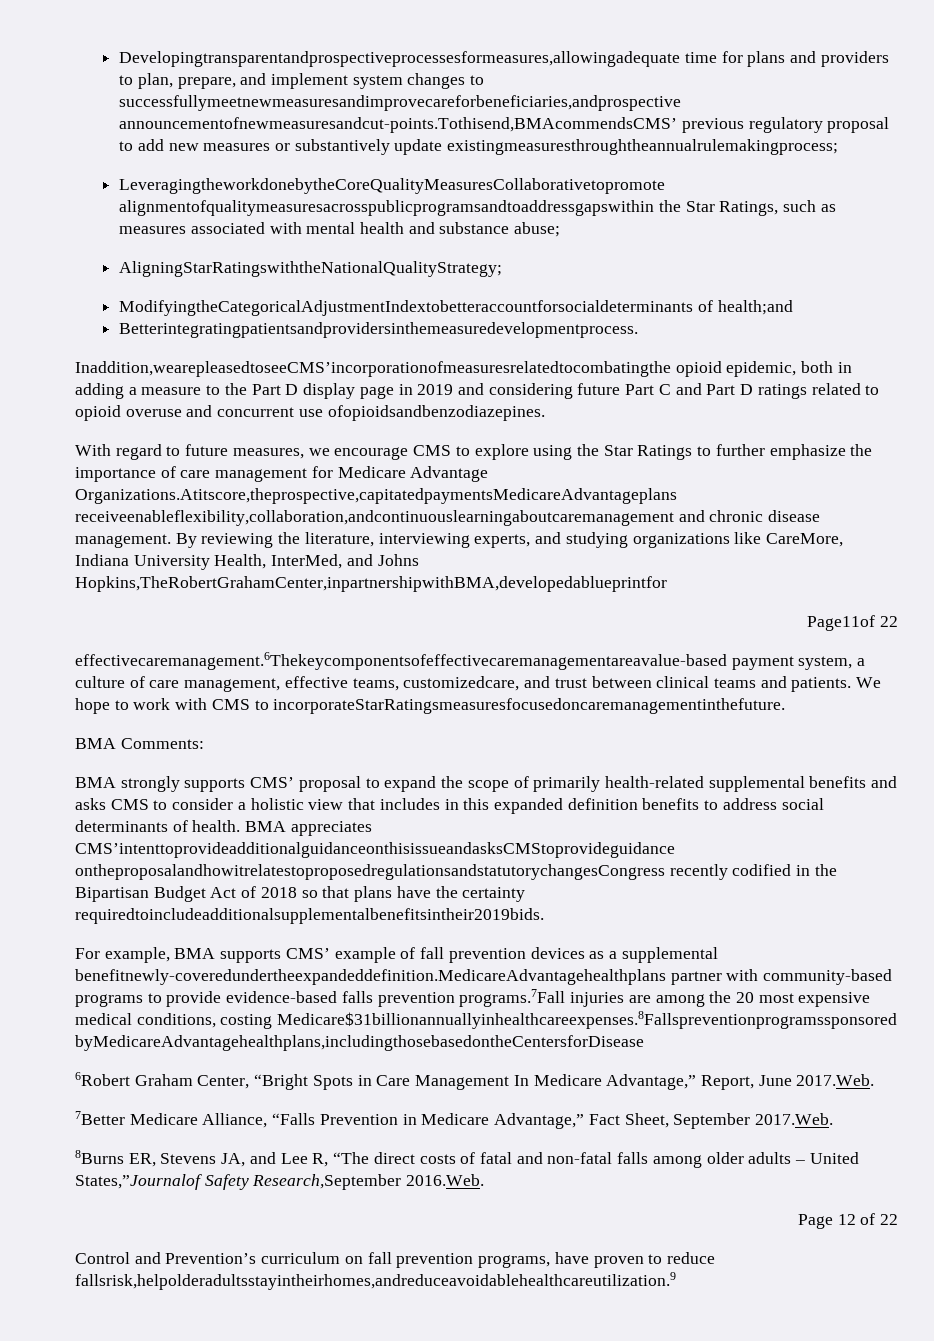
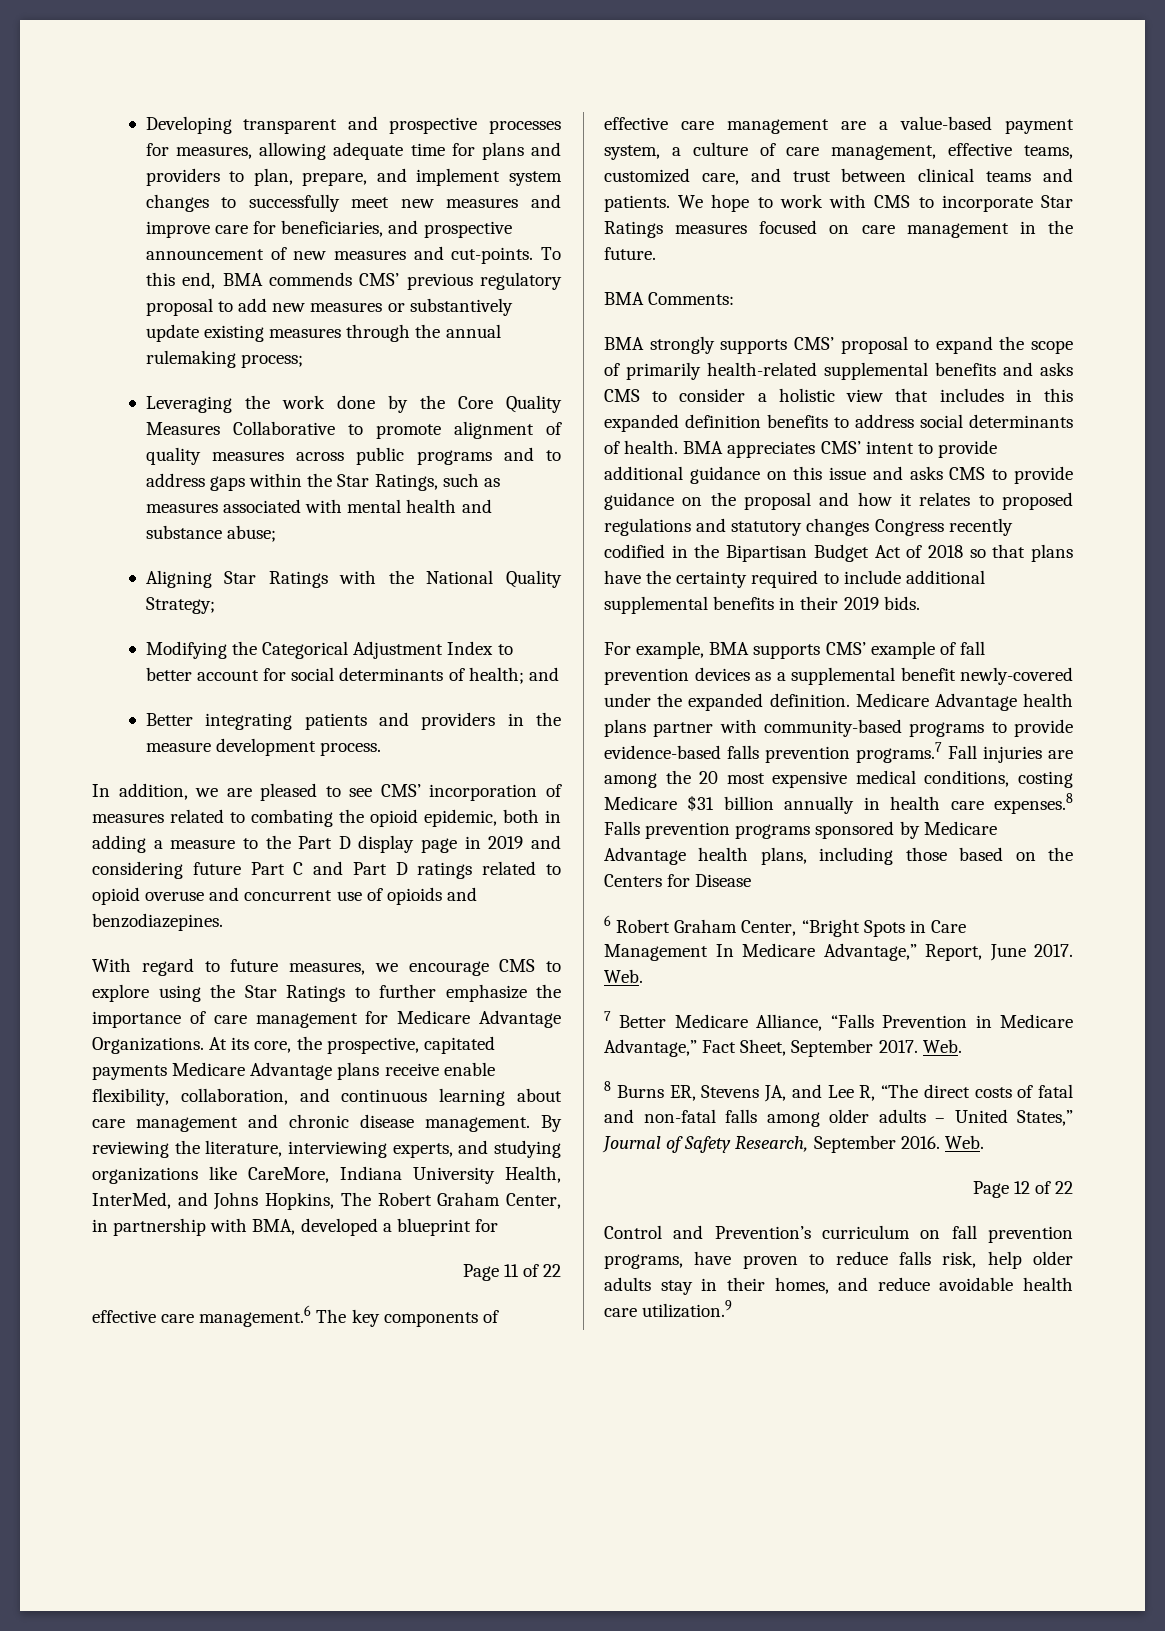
[119,51,681,67] Developingtransparentandprospectiveprocessesformeasures,allowingadequate -> [145,116,561,134] [145,142,404,160] Developing transparent and prospective processes for measures, allowing adequate
[119,95,682,111] [119,117,678,133] successfullymeetnewmeasuresandimprovecareforbeneficiaries,andprospective announcementofnewmeasuresandcut-points.Tothisend,BMAcommendsCMS’ -> [248,194,561,212] [145,220,512,238] [145,246,561,264] [145,272,400,289] successfully meet new measures and improve care for beneficiaries, and prospective announcement of new measures and cut-points. To this end, BMA commends CMS’
[447,139,839,155] [119,178,666,194] [119,200,655,216] existingmeasuresthroughtheannualrulemakingprocess; // LeveragingtheworkdonebytheCoreQualityMeasuresCollaborativetopromote alignmentofqualitymeasuresacrosspublicprogramsandtoaddressgapswithin -> [204,324,501,342] [145,350,304,368] [145,395,562,413] [145,421,562,439] [145,447,561,465] [145,473,303,491] existing measures through the annual rulemaking process; // Leveraging the work done by the Core Quality Measures Collaborative to promote alignment of quality measures across public programs and to address gaps within
[119,261,503,277] [119,300,793,316] [119,322,639,338] [75,361,671,377] AligningStarRatingswiththeNationalQualityStrategy; // ModifyingtheCategoricalAdjustmentIndextobetteraccountforsocialdeterminants of health;and // Betterintegratingpatientsandprovidersinthemeasuredevelopmentprocess. // Inaddition,wearepleasedtoseeCMS’incorporationofmeasuresrelatedtocombatingthe -> [145,570,562,588] [145,597,215,614] [145,641,513,659] [145,667,559,684] [145,712,562,730] [145,738,382,756] [92,783,562,801] [92,809,364,827] Aligning Star Ratings with the National Quality Strategy; // Modifying the Categorical Adjustment Index to better account for social determinants of health; and // Better integrating patients and providers in the measure development process. // In addition, we are pleased to see CMS’ incorporation of measures related to combating the
[327,405,545,421] ofopioidsandbenzodiazepines. -> [366,887,477,905] [92,913,223,931] of opioids and benzodiazepines.
[75,488,677,504] [75,510,674,526] Organizations.Atitscore,theprospective,capitatedpaymentsMedicareAdvantageplans receiveenableflexibility,collaboration,andcontinuouslearningaboutcaremanagement -> [92,1036,495,1054] [92,1062,495,1080] [92,1088,562,1106] [92,1117,238,1132] Organizations. At its core, the prospective, capitated payments Medicare Advantage plans receive enable flexibility, collaboration, and continuous learning about care management
[75,576,667,592] [807,615,898,631] [75,652,727,670] Hopkins,TheRobertGrahamCenter,inpartnershipwithBMA,developedablueprintfor // Page11of 22 // effectivecaremanagement.6Thekeycomponentsofeffectivecaremanagementareavalue-based -> [265,1192,561,1210] [92,1218,498,1236] [462,1264,561,1281] [92,1305,499,1327] [604,116,992,134] Hopkins, The Robert Graham Center, in partnership with BMA, developed a blueprint for // Page 11 of 22 // effective care management.6 The key components of effective care management are a value-based
[403,676,520,691] customizedcare, -> [604,168,739,185] customized care,
[273,698,786,714] incorporateStarRatingsmeasuresfocusedoncaremanagementinthefuture. -> [941,195,1073,212] [604,220,1073,238] [604,247,656,260] incorporate Star Ratings measures focused on care management in the future.
[75,842,675,858] [75,864,665,880] CMS’intenttoprovideadditionalguidanceonthisissueandasksCMStoprovideguidance ontheproposalandhowitrelatestoproposedregulationsandstatutorychangesCongress -> [820,440,997,458] [604,466,1073,484] [604,492,1073,510] [604,518,944,536] CMS’ intent to provide additional guidance on this issue and asks CMS to provide guidance on the proposal and how it relates to proposed regulations and statutory changes Congress
[75,908,544,924] requiredtoincludeadditionalsupplementalbenefitsintheir2019bids. -> [751,570,985,588] [604,596,920,614] required to include additional supplemental benefits in their 2019 bids.
[75,969,666,985] benefitnewly-coveredundertheexpandeddefinition.MedicareAdvantagehealthplans -> [900,667,1073,685] [604,693,1073,711] [604,719,646,737] benefit newly-covered under the expanded definition. Medicare Advantage health plans
[459,989,566,1007] programs.7Fall -> [856,742,977,763] programs.7 Fall
[277,1011,898,1029] [75,1035,644,1051] [75,1072,130,1086] Medicare$31billionannuallyinhealthcareexpenses.8Fallspreventionprogramssponsored byMedicareAdvantagehealthplans,includingthosebasedontheCentersforDisease // 6Robert -> [604,793,1073,814] [604,821,997,839] [604,847,1073,865] [604,874,752,887] [604,915,671,933] Medicare $31 billion annually in health care expenses.8 Falls prevention programs sponsored by Medicare Advantage health plans, including those based on the Centers for Disease // 6 Robert
[796,1074,875,1086] [75,1111,125,1125] 2017.Web. // 7Better -> [1034,944,1073,957] [604,969,643,983] [604,1011,667,1028] 2017. Web. // 7 Better
[754,1113,833,1125] [75,1150,124,1164] 2017.Web. // 8Burns -> [878,1039,962,1053] [604,1081,664,1098] 2017. Web. // 8 Burns
[75,1174,485,1190] States,”Journalof Safety Research,September 2016.Web. -> [1017,1110,1073,1126] [602,1135,984,1153] States,” Journal of Safety Research, September 2016. Web.
[75,1272,676,1290] fallsrisk,helpolderadultsstayintheirhomes,andreduceavoidablehealthcareutilization.9 -> [898,1251,1073,1269] [604,1277,1073,1295] [604,1300,733,1318] falls risk, help older adults stay in their homes, and reduce avoidable health care utilization.9

